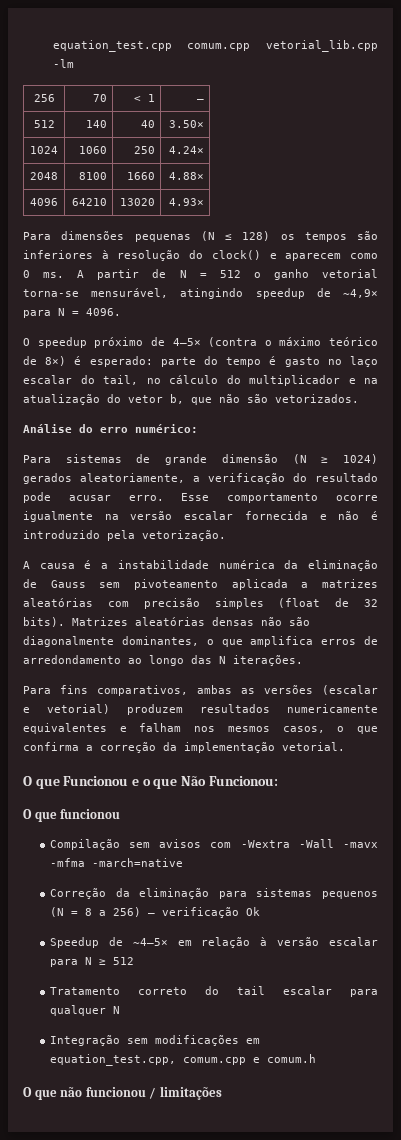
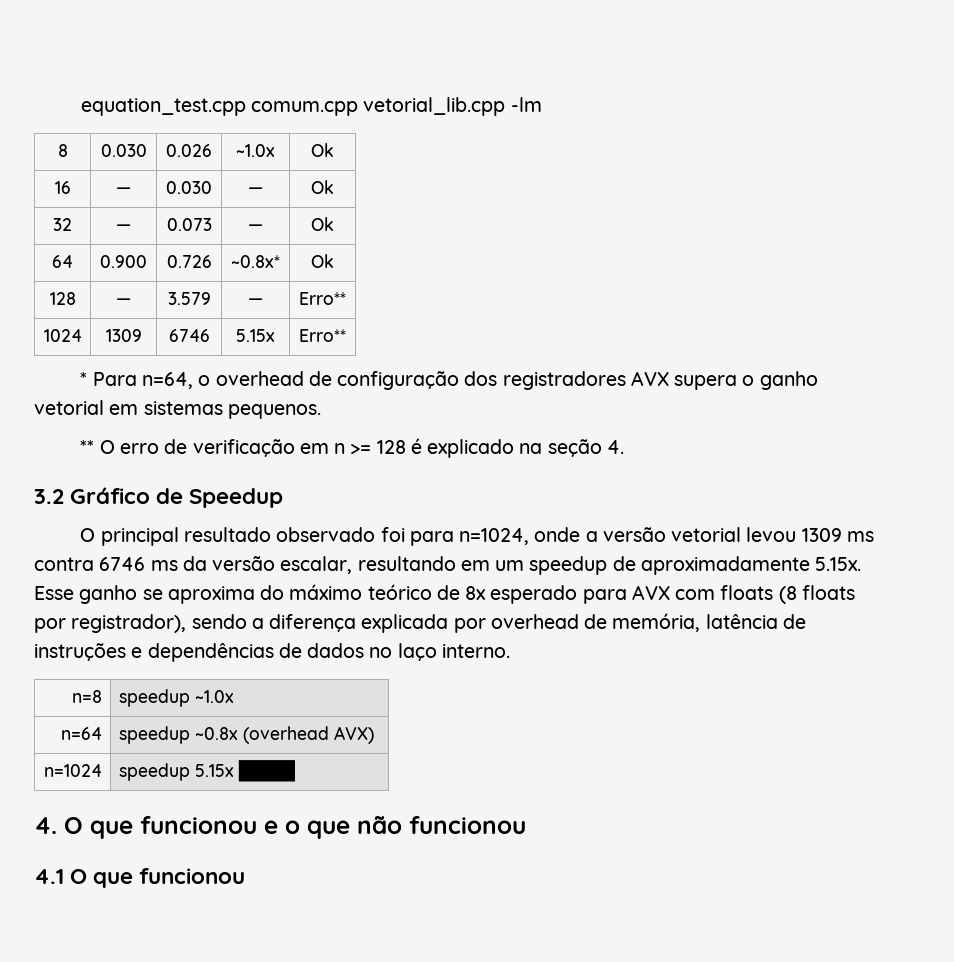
[33,94,55,102] [92,94,107,102] [133,94,155,102] [196,99,204,102] [33,120,55,128] [85,120,107,128] [140,120,155,128] [168,120,204,128] [30,146,58,154] [78,146,107,154] [133,146,155,154] [168,146,204,154] [30,172,58,180] [78,172,107,180] [126,172,155,180] [168,172,204,180] [30,198,58,206] [71,198,107,206] [119,198,155,206] [168,198,204,206] [23,231,378,242] [23,250,378,261] [23,269,378,280] [23,288,378,299] [23,308,121,318] [23,337,378,348] [23,356,378,367] [23,375,378,386] [23,394,359,405] [23,424,198,433] [23,454,379,465] [23,473,378,484] [23,492,379,503] [23,511,379,522] [23,530,226,541] [23,560,378,571] [23,579,378,590] [23,598,378,609] [23,617,310,627] [23,636,378,647] [23,655,303,666] [23,685,378,696] [23,704,378,715] [23,723,379,734] [23,742,345,753] [23,776,129,789] 256 | 70 | < 1 | — // 512 | 140 | 40 | 3.50× // 1024 | 1060 | 250 | 4.24× // 2048 | 8100 | 1660 | 4.88× // 4096 | 64210 | 13020 | 4.93× // Para dimensões pequenas (N ≤ 128) os tempos são inferiores à resolução do clock() e aparecem como 0 ms. A partir de N = 512 o ganho vetorial torna-se mensurável, atingindo speedup de ~4,9× para N = 4096. // O speedup próximo de 4–5× (contra o máximo teórico de 8×) é esperado: parte do tempo é gasto no laço escalar do tail, no cálculo do multiplicador e na atualização do vetor b, que não são vetorizados. // Análise do erro numérico: // Para sistemas de grande dimensão (N ≥ 1024) gerados aleatoriamente, a verificação do resultado pode acusar erro. Esse comportamento ocorre igualmente na versão escalar fornecida e não é introduzido pela vetorização. // A causa é a instabilidade numérica da eliminação de Gauss sem pivoteamento aplicada a matrizes aleatórias com precisão simples (float de 32 bits). Matrizes aleatórias densas não são diagonalmente dominantes, o que amplifica erros de arredondamento ao longo das N iterações. // Para fins comparativos, ambas as versões (escalar e vetorial) produzem resultados numericamente equivalentes e falham nos mesmos casos, o que confirma a correção da implementação vetorial. // O que Funcionou -> [57,144,68,157] [100,144,147,157] [166,144,212,157] [236,144,275,157] [310,143,334,157] [54,181,71,194] [116,187,131,194] [166,181,212,194] [248,187,263,194] [310,180,334,194] [53,218,72,231] [116,224,131,231] [166,218,212,231] [248,224,263,231] [310,217,334,231] [52,255,73,268] [100,255,147,268] [166,255,212,268] [231,255,280,268] [310,254,334,268] [49,292,76,305] [116,298,131,305] [167,292,211,305] [248,298,263,305] [298,292,346,305] [43,329,82,342] [105,329,142,342] [168,329,210,342] [236,329,275,342] [298,329,346,342] [80,371,818,390] [34,400,321,419] [80,438,624,458] [34,487,284,508] [80,527,874,546] [34,556,862,575] [34,584,855,604] [34,613,806,633] [34,643,510,662] [72,690,103,703] [118,689,234,707] [61,727,103,740] [118,726,374,744] [44,764,103,777] [118,760,296,782] [34,816,257,839] 8 | 0.030 | 0.026 | ~1.0x | Ok // 16 | — | 0.030 | — | Ok // 32 | — | 0.073 | — | Ok // 64 | 0.900 | 0.726 | ~0.8x* | Ok // 128 | — | 3.579 | — | Erro** // 1024 | 1309 | 6746 | 5.15x | Erro** // * Para n=64, o overhead de configuração dos registradores AVX supera o ganho vetorial em sistemas pequenos. // ** O erro de verificação em n >= 128 é explicado na seção 4. // 3.2 Gráfico de Speedup // O principal resultado observado foi para n=1024, onde a versão vetorial levou 1309 ms contra 6746 ms da versão escalar, resultando em um speedup de aproximadamente 5.15x. Esse ganho se aproxima do máximo teórico de 8x esperado para AVX com floats (8 floats por registrador), sendo a diferença explicada por overhead de memória, latência de instruções e dependências de dados no laço interno. // n=8 | speedup ~1.0x // n=64 | speedup ~0.8x (overhead AVX) // n=1024 | speedup 5.15x ████ // 4. O que funcionou
[180,776,278,786] [23,809,121,822] [49,839,378,850] [49,858,183,867] [49,888,378,899] [49,907,260,918] [49,937,378,948] [49,957,134,967] [49,986,378,997] [49,1005,120,1016] [49,1035,260,1046] [49,1054,316,1066] [23,1086,222,1100] Não Funcionou: // O que funcionou // Compilação sem avisos com -Wextra -Wall -mavx -mfma -march=native // Correção da eliminação para sistemas pequenos (N = 8 a 256) — verificação Ok // Speedup de ~4–5× em relação à versão escalar para N ≥ 512 // Tratamento correto do tail escalar para qualquer N // Integração sem modificações em equation_test.cpp, comum.cpp e comum.h // O que não funcionou / limitações -> [357,816,526,834] [34,868,246,888] não funcionou // 4.1 O que funcionou

